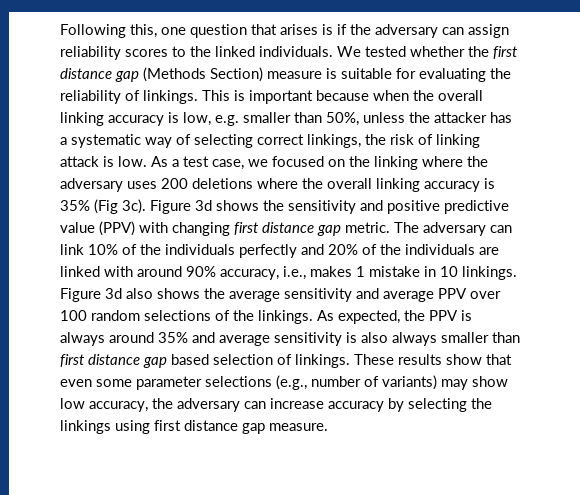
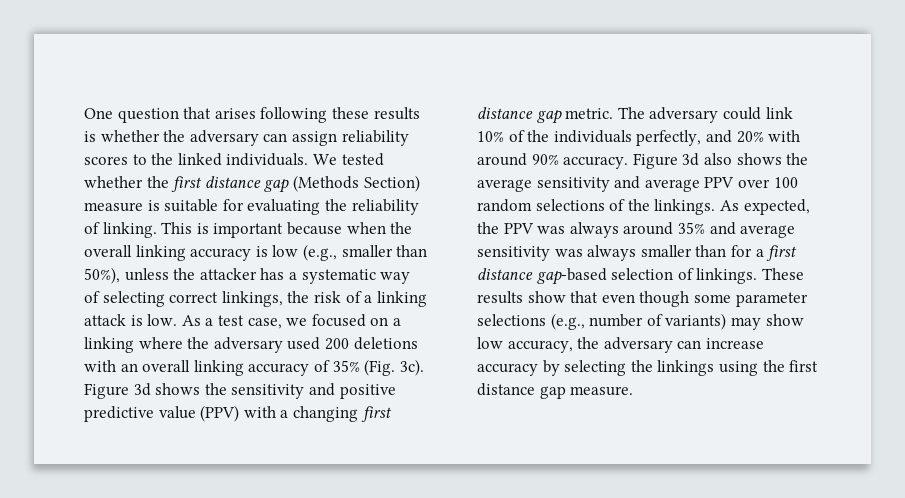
[60,24,347,38] Following this, one question that arises is if -> [84,107,420,123] [84,130,160,142] One question that arises following these results is whether
[143,90,198,104] linkings. -> [102,222,157,238] linking.
[183,112,359,126] low, e.g. smaller than 50%, -> [272,244,428,261] [84,267,120,284] low (e.g., smaller than 50%),
(433, 139) none -> [364,295,373,303] a
[349,156,370,167] the -> [392,318,401,326] a
[127,181,157,189] uses -> [287,337,321,350] used
[257,178,495,192] [60,199,118,214] where the overall linking accuracy is 35% (Fig -> [84,359,396,376] with an overall linking accuracy of 35% (Fig.
(168, 227) none -> [280,410,289,418] a
[490,225,512,233] can -> [722,107,761,120] could
[239,244,297,258] perfectly -> [636,130,702,146] perfectly,
[362,244,499,255] [60,266,517,280] of the individuals are linked with around 90% accuracy, i.e., makes 1 mistake in 10 linkings. -> [768,130,801,142] [477,153,629,169] with around 90% accuracy.
[461,310,472,321] is -> [537,226,566,234] was
[346,332,388,343] is also -> [554,249,583,257] was
[60,354,209,368] first distance gap based -> [730,245,798,261] [477,268,607,285] for a first distance gap-based
(92, 383) none -> [639,291,690,307] though
(150, 427) none -> [762,360,785,372] the

